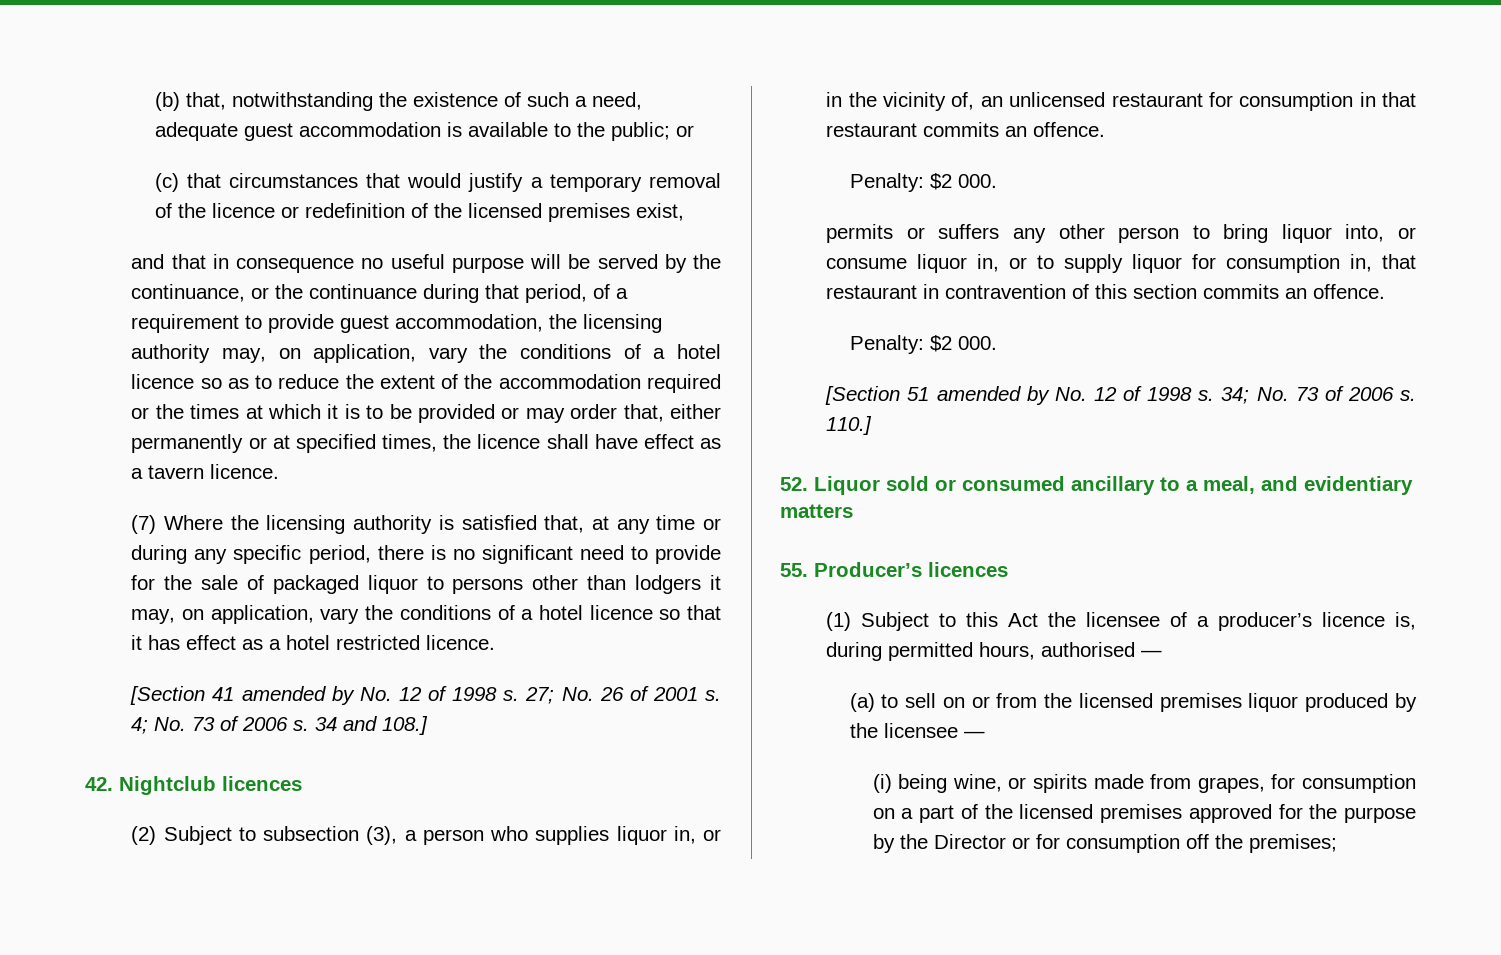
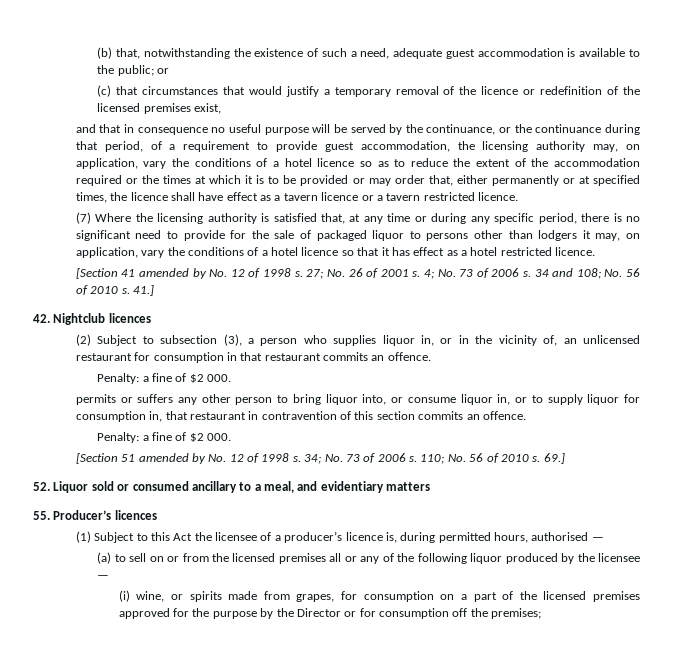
(205, 472) none -> [321,192,475,201] licence or a tavern restricted
[382,716,429,735] 108.] -> [576,268,640,279] [75,285,154,296] 108; No. 56 of 2010 s. 41.]
(924, 182) none -> [142,373,187,382] a fine of
(924, 344) none -> [142,432,187,441] a fine of
[826,416,873,435] 110.] -> [420,453,565,464] 110; No. 56 of 2010 s. 69.]
(1242, 702) none -> [329,553,467,564] all or any of the following
[898,774,948,793] being -> (130, 596) none

